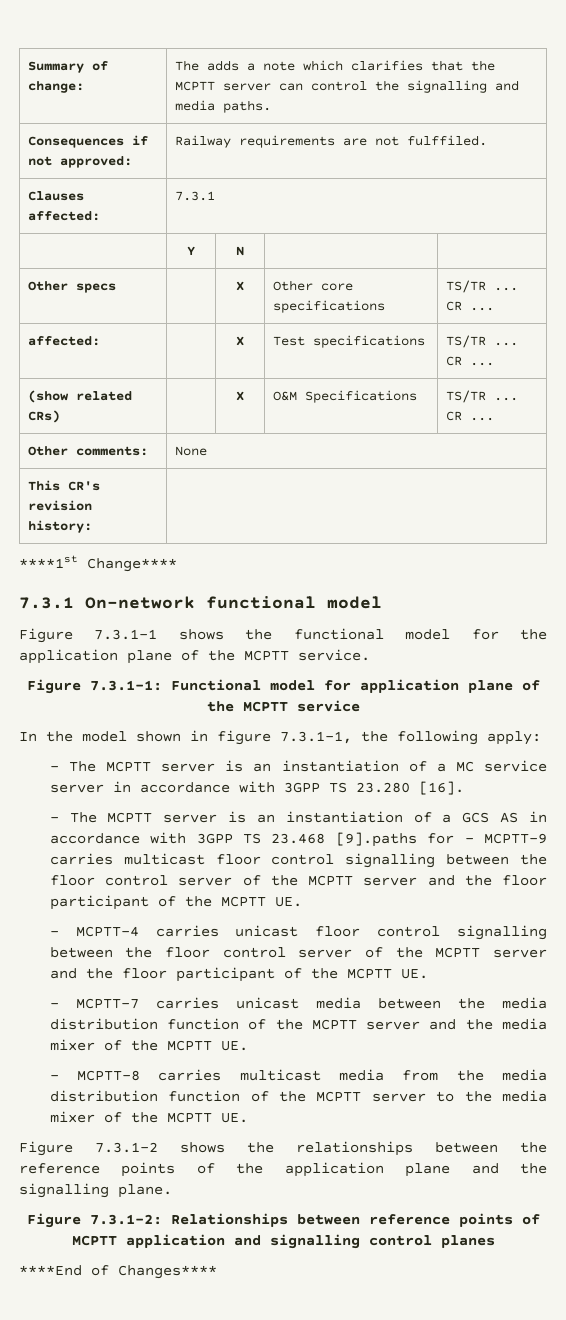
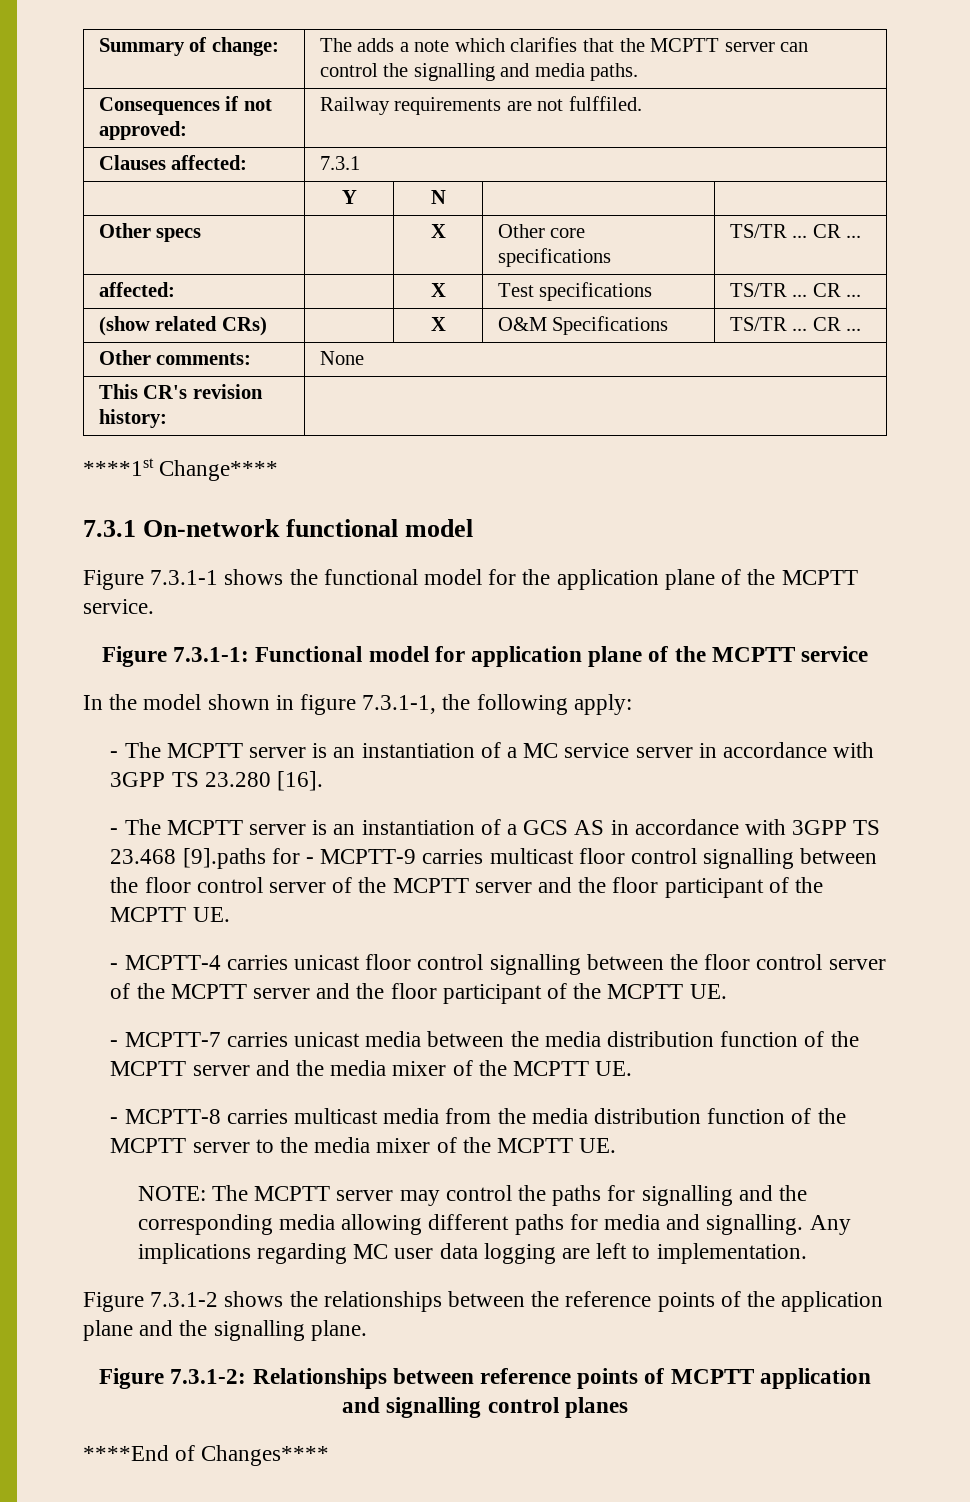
(248, 1117) none -> [137,1185,807,1206] [137,1214,851,1235] [137,1243,807,1264] // NOTE: The MCPTT server may control the paths for signalling and the corresponding media allowing different paths for media and signalling. Any implications regarding MC user data logging are left to implementation.

